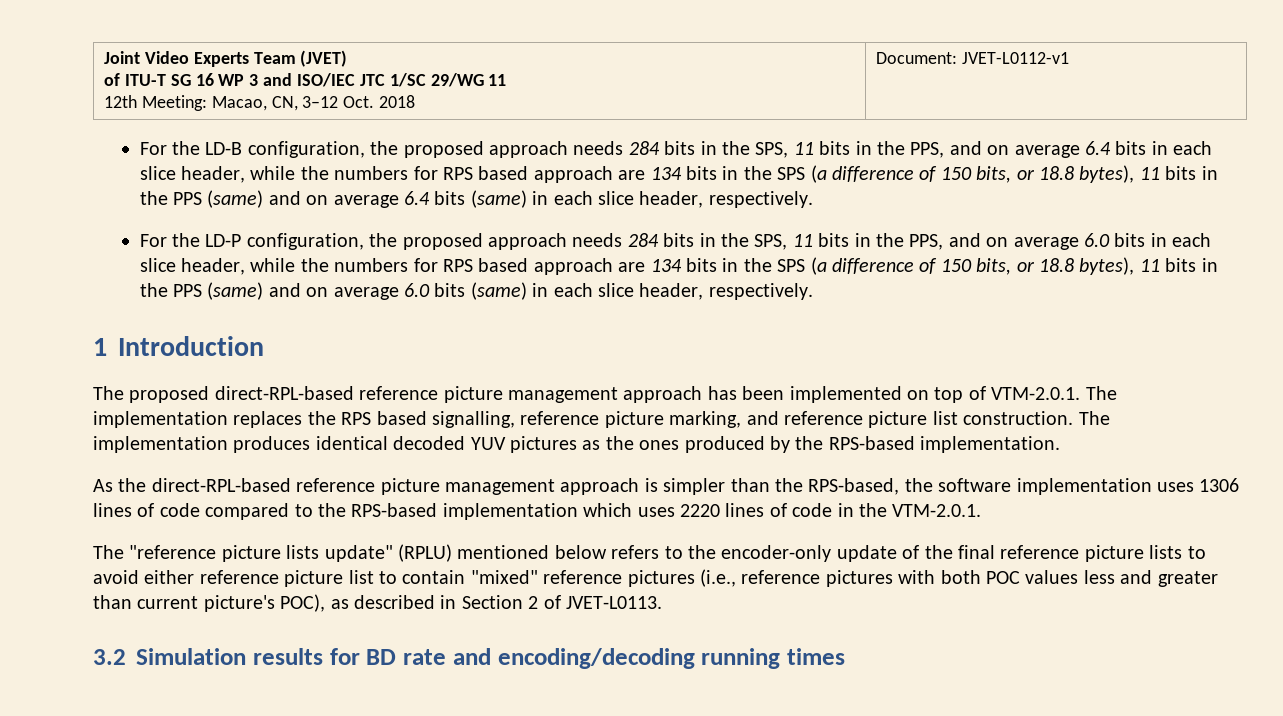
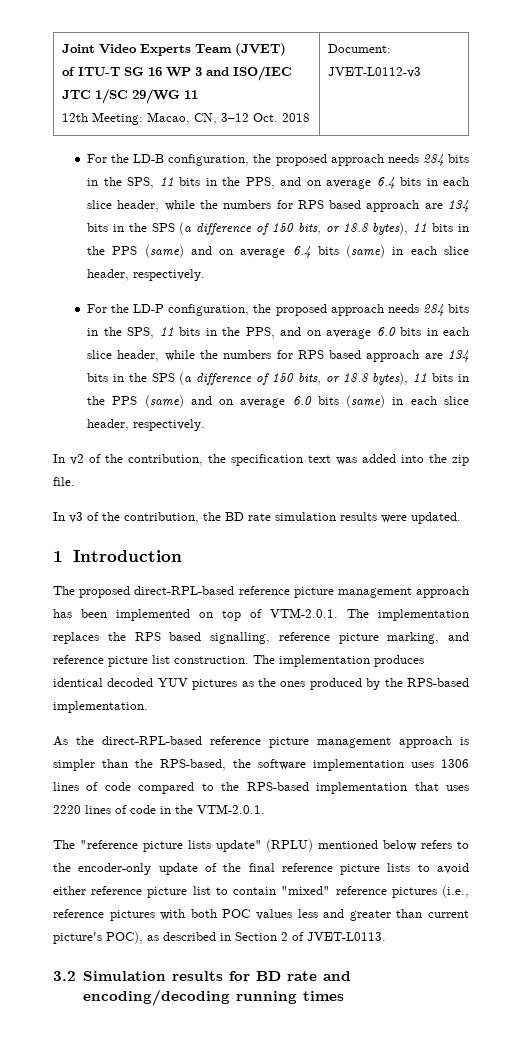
[961,52,1069,64] JVET-L0112-v1 -> [327,67,421,78] JVET-L0112-v3
(813, 291) none -> [53,454,469,466] [53,477,75,486] [53,512,461,524] // In v2 of the contribution, the specification text was added into the zip file. // In v3 of the contribution, the BD rate simulation results were updated.
[583,503,633,517] which -> [414,782,439,791] that

